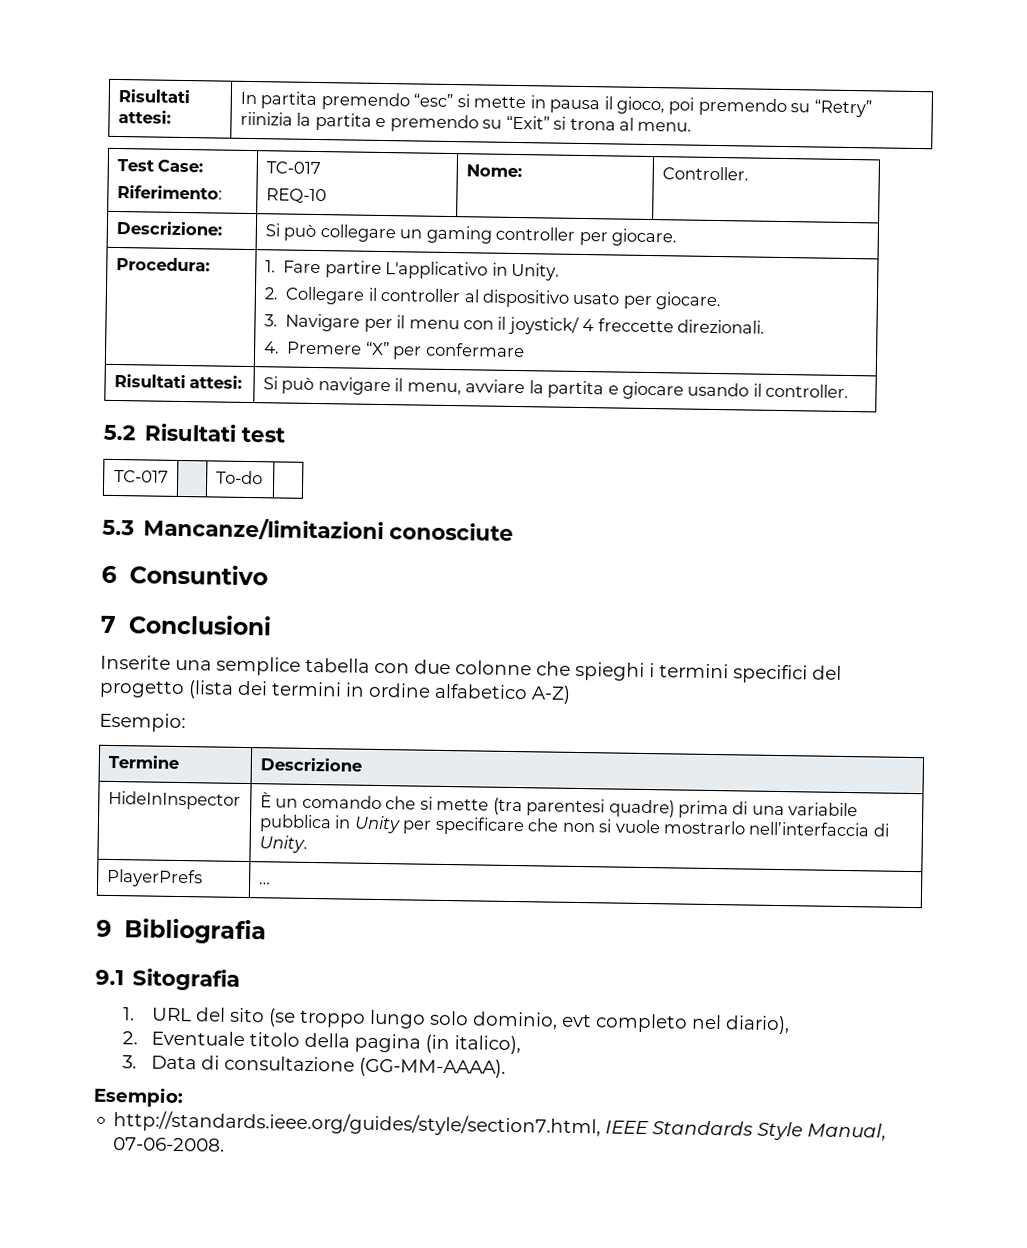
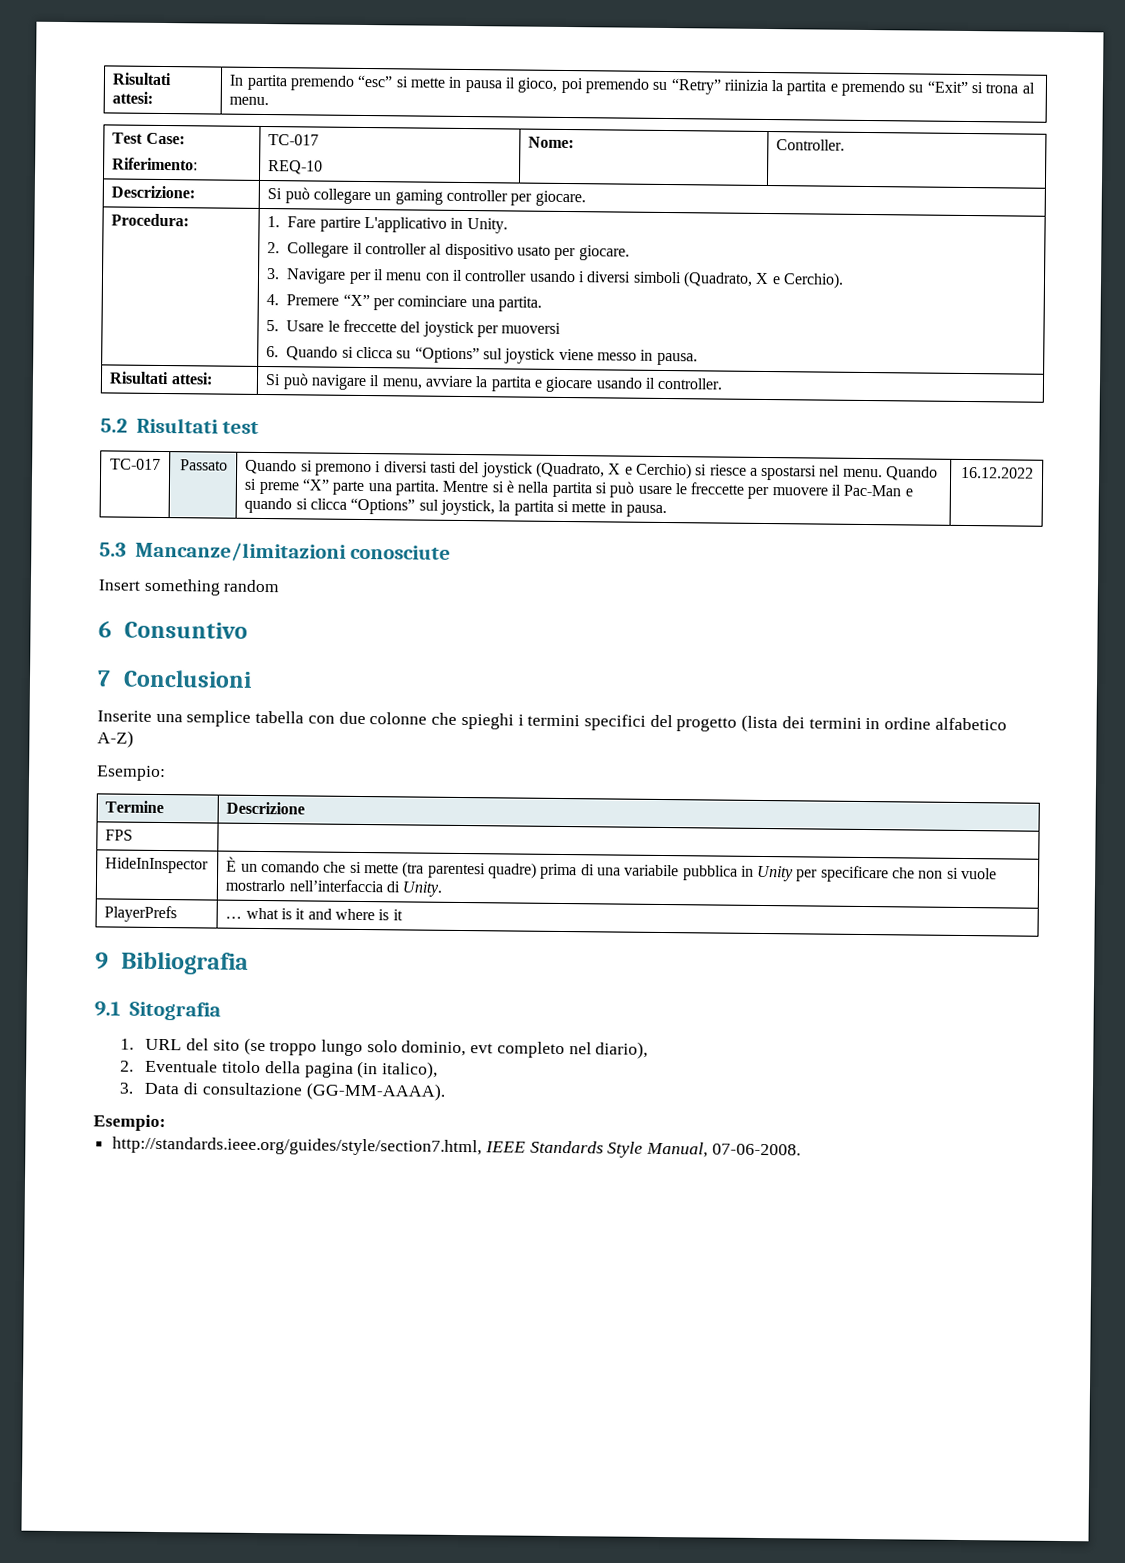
[507,315,766,335] [263,341,525,360] joystick/ 4 freccette direzionali. // 4. Premere “X” per confermare -> [464,270,844,289] [266,293,542,312] [266,319,562,338] [266,346,698,366] controller usando i diversi simboli (Quadrato, X e Cerchio). // 4. Premere “X” per cominciare una partita. // 5. Usare le freccette del joystick per muoversi // 6. Quando si clicca su “Options” sul joystick viene messo in pausa.
[215,470,263,485] | To-do | -> [179,459,228,471] [245,459,939,481] [244,478,913,500] [244,497,667,518] [960,466,1034,479] Passato | Quando si premono i diversi tasti del joystick (Quadrato, X e Cerchio) si riesce a spostarsi nel menu. Quando si preme “X” parte una partita. Mentre si è nella partita si può usare le freccette per muovere il Pac-Man e quando si clicca “Options” sul joystick, la partita si mette in pausa. | 16.12.2022
(515, 532) none -> [98,578,280,596] // Insert something random
(362, 764) none -> [105,829,134,841] // FPS |
(271, 883) none -> [245,907,403,921] what is it and where is it

